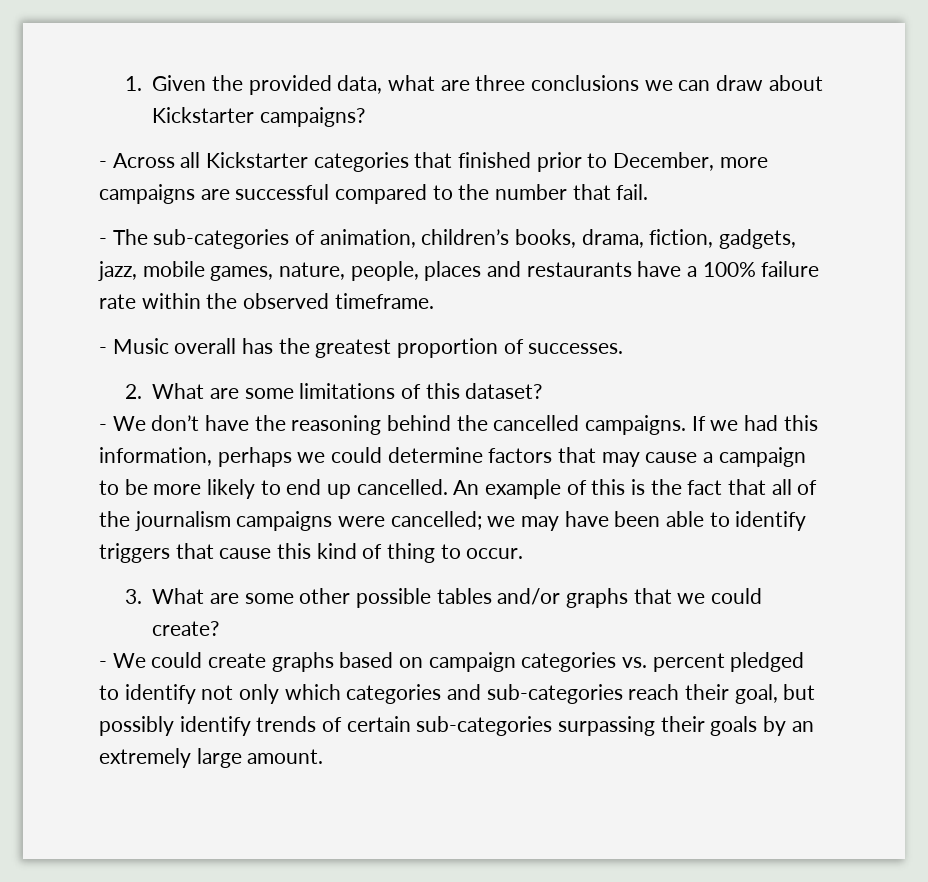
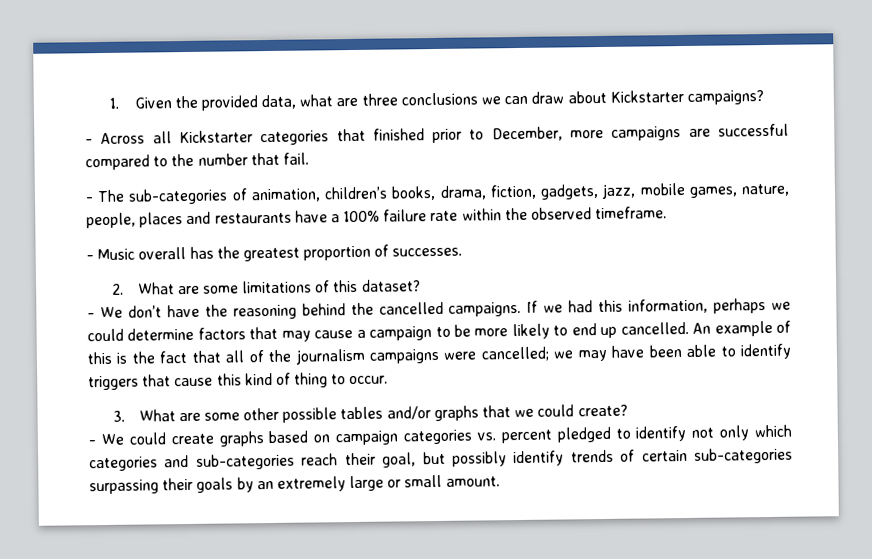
(242, 758) none -> [387,474,443,488] or small

